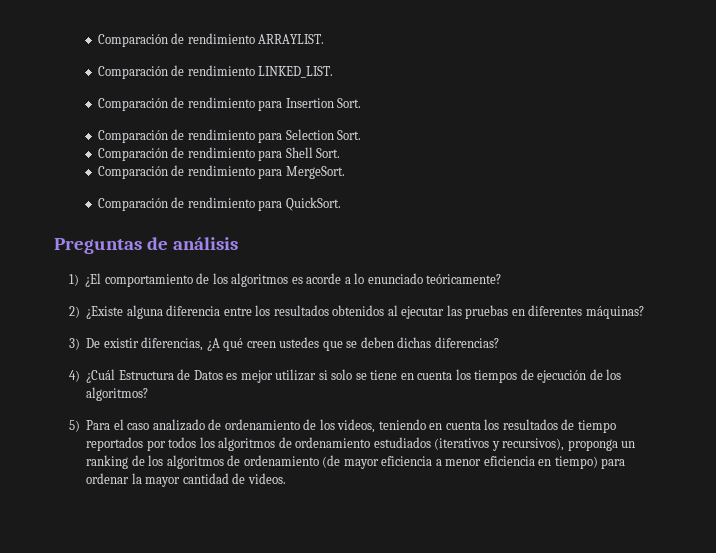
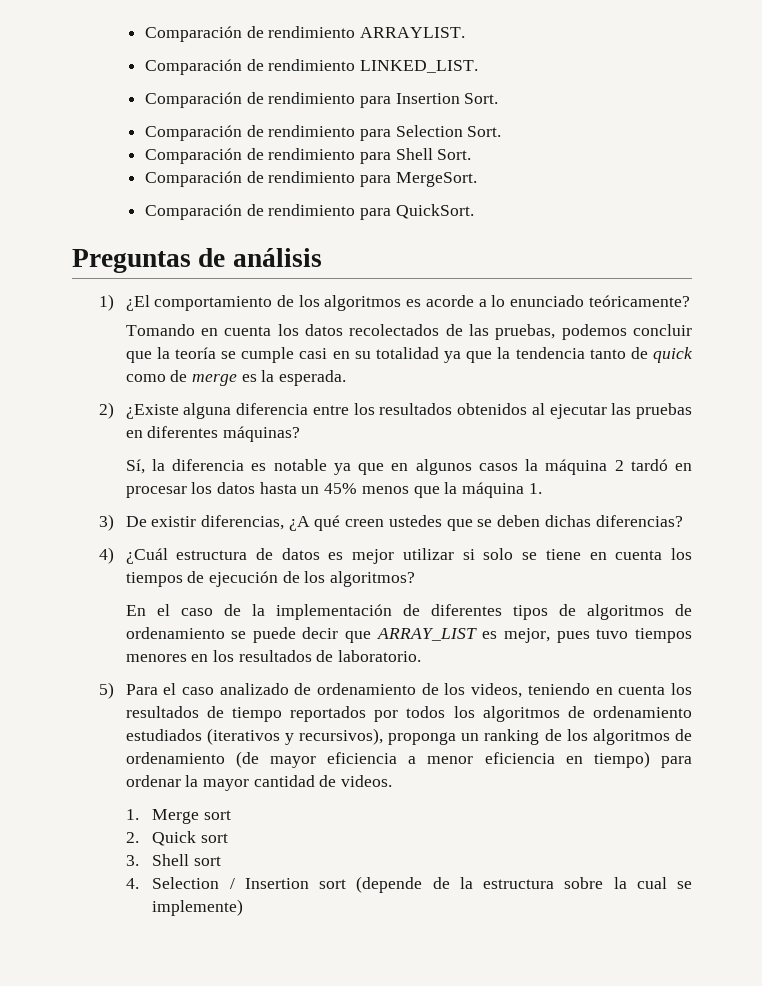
(502, 279) none -> [125,324,693,340] [125,347,693,363] [125,370,347,386] // Tomando en cuenta los datos recolectados de las pruebas, podemos concluir que la teoría se cumple casi en su totalidad ya que la tendencia tanto de quick como de merge es la esperada.
(644, 312) none -> [125,459,692,475] [125,482,542,498] // Sí, la diferencia es notable ya que en algunos casos la máquina 2 tardó en procesar los datos hasta un 45% menos que la máquina 1.
[118,369,223,380] Estructura de Datos -> [176,548,320,560] estructura de datos
(149, 394) none -> [125,604,692,620] [125,627,693,643] [125,650,422,662] // En el caso de la implementación de diferentes tipos de algoritmos de ordenamiento se puede decir que ARRAY_LIST es mejor, pues tuvo tiempos menores en los resultados de laboratorio.
(286, 478) none -> [125,809,232,824] [125,831,229,846] [125,854,222,866] [125,876,693,893] [152,899,244,916] // 1. Merge sort // 2. Quick sort // 3. Shell sort // 4. Selection / Insertion sort (depende de la estructura sobre la cual se implemente)

